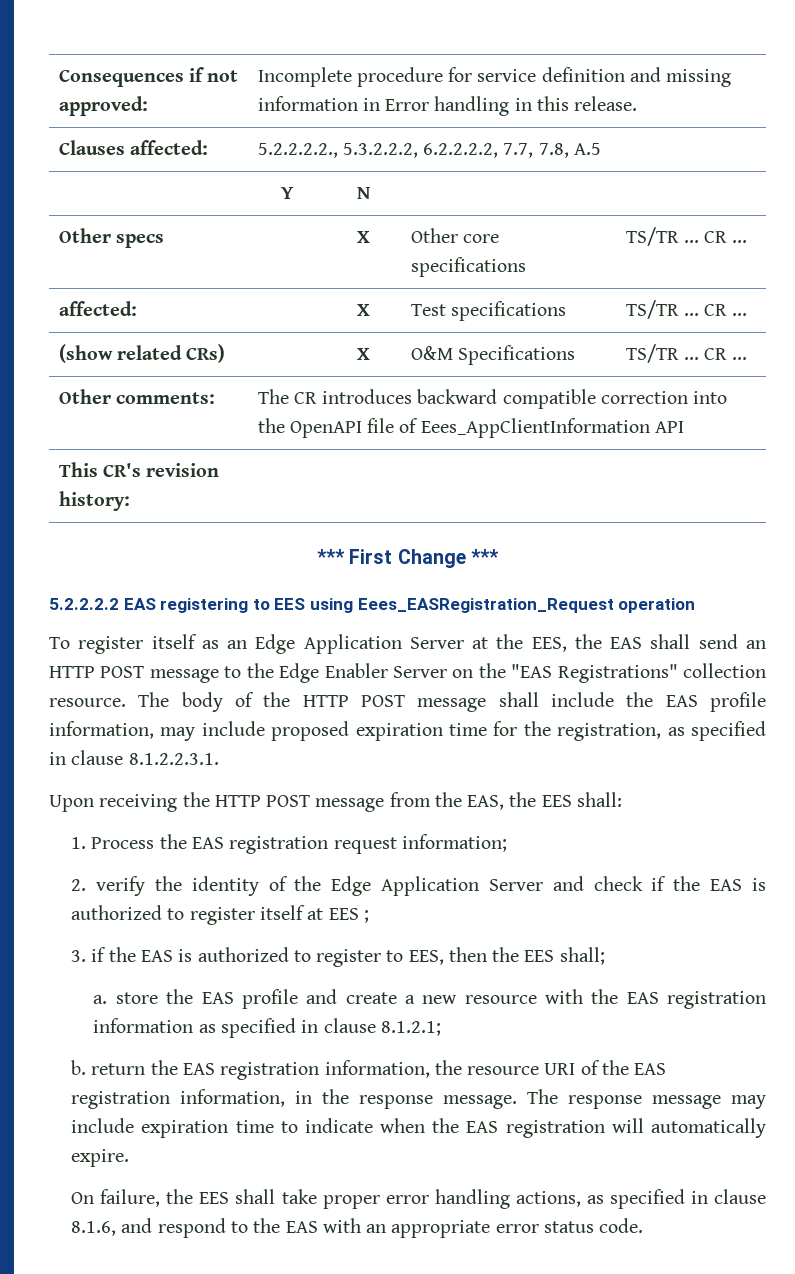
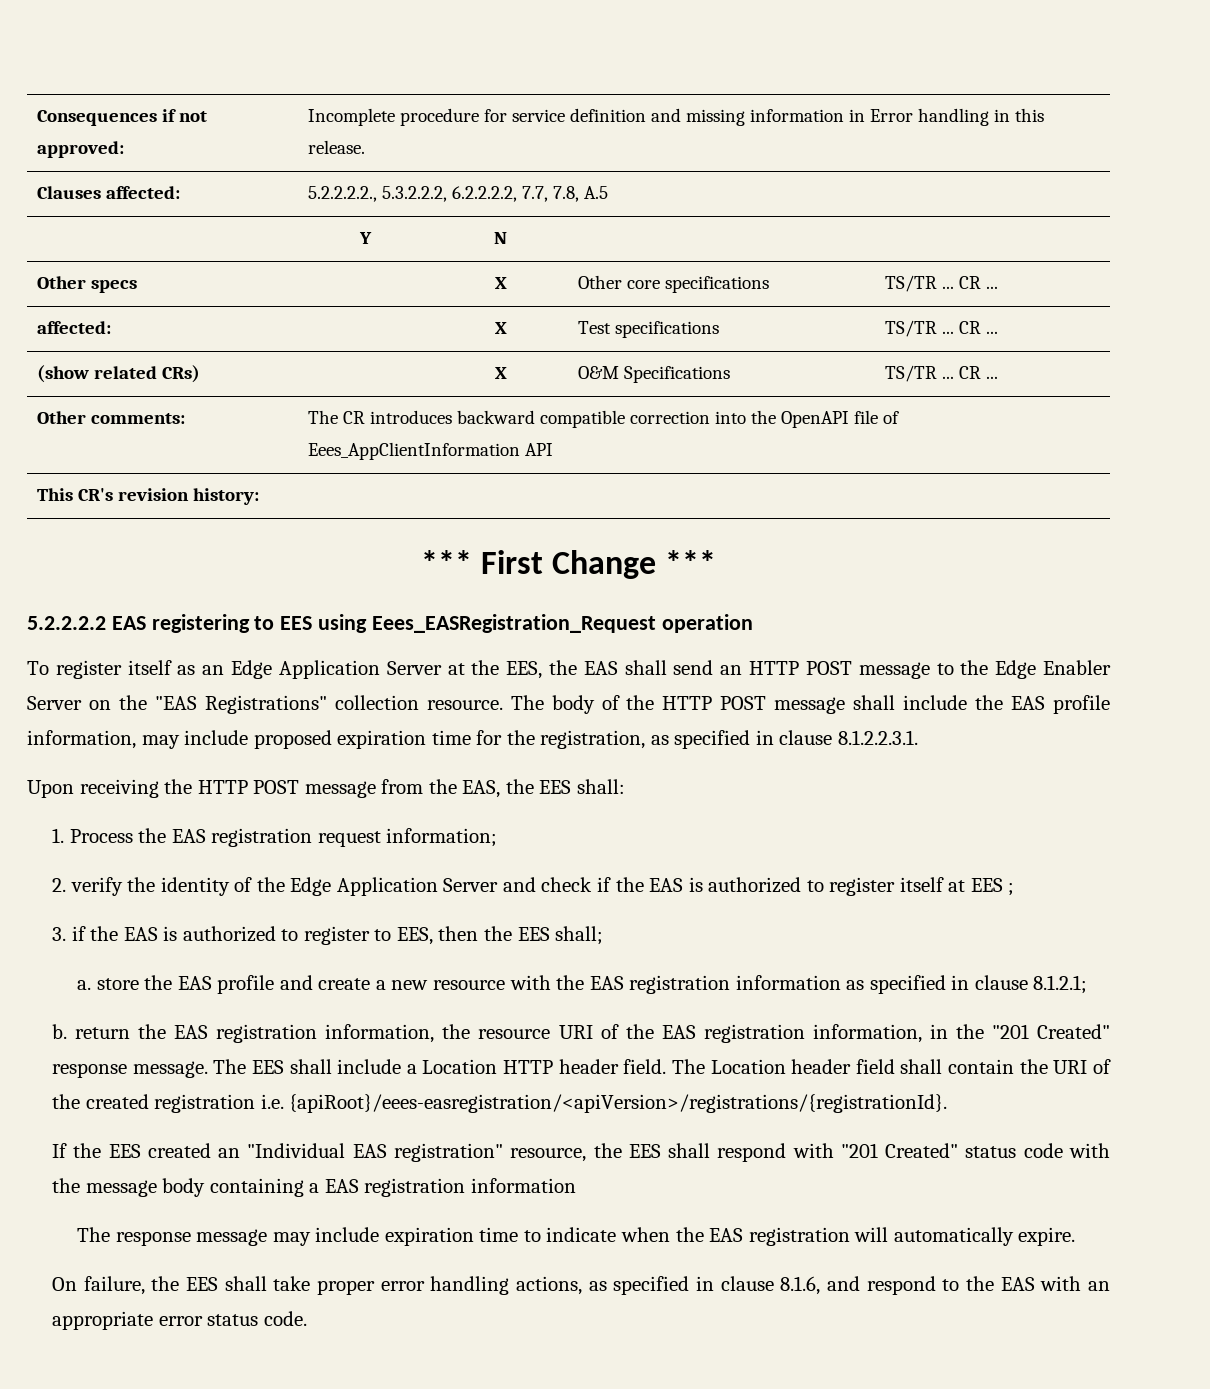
(350, 1096) none -> [991,1024,1110,1039] "201 Created"
(559, 1096) none -> [251,1059,1111,1074] [52,1094,948,1113] [52,1143,1110,1162] [52,1178,576,1197] [77,1227,111,1242] EES shall include a Location HTTP header field. The Location header field shall contain the URI of the created registration i.e. {apiRoot}/eees-easregistration/<apiVersion>/registrations/{registrationId}. // If the EES created an "Individual EAS registration" resource, the EES shall respond with "201 Created" status code with the message body containing a EAS registration information // The

